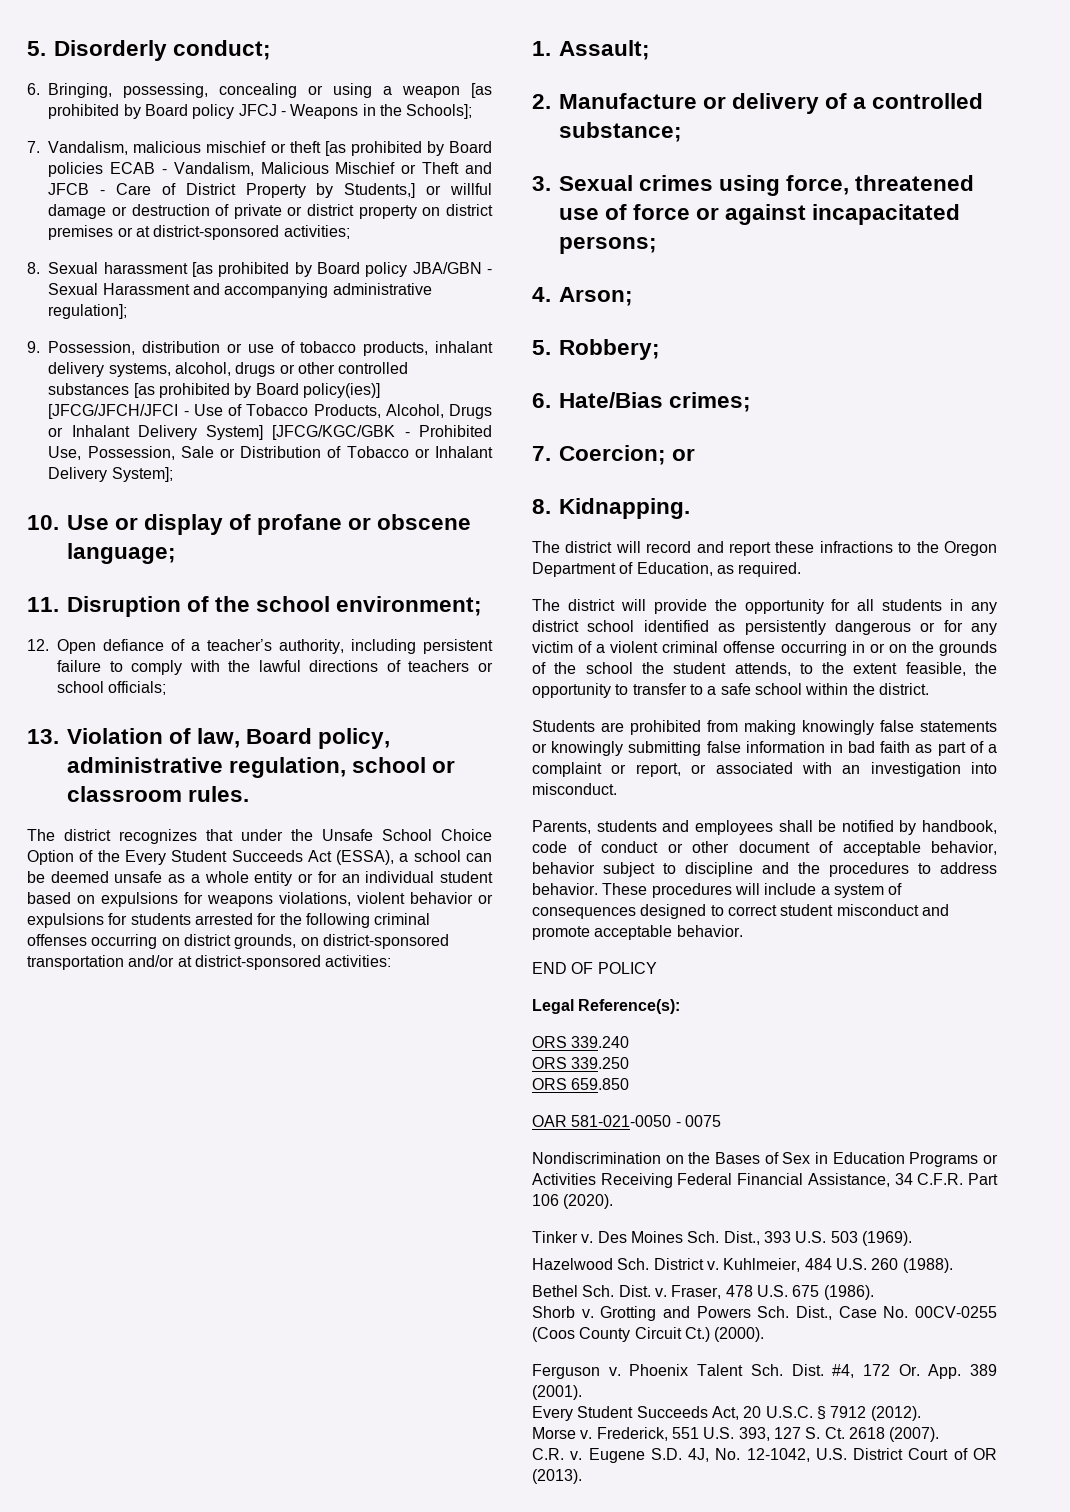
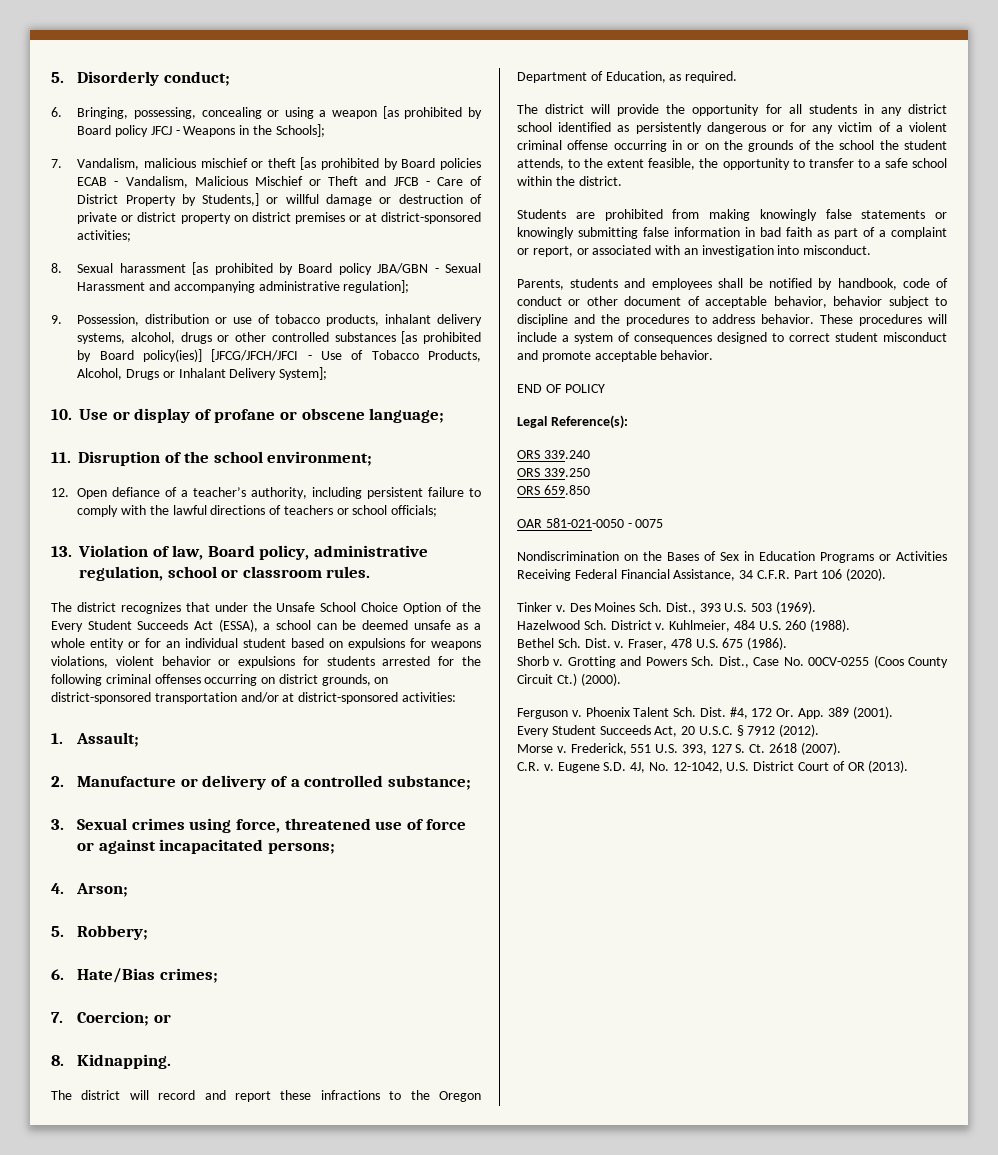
[206,425,492,440] [48,446,493,460] [48,467,108,482] System] [JFCG/KGC/GBK - Prohibited Use, Possession, Sale or Distribution of Tobacco or Inhalant Delivery -> (277, 374) none

